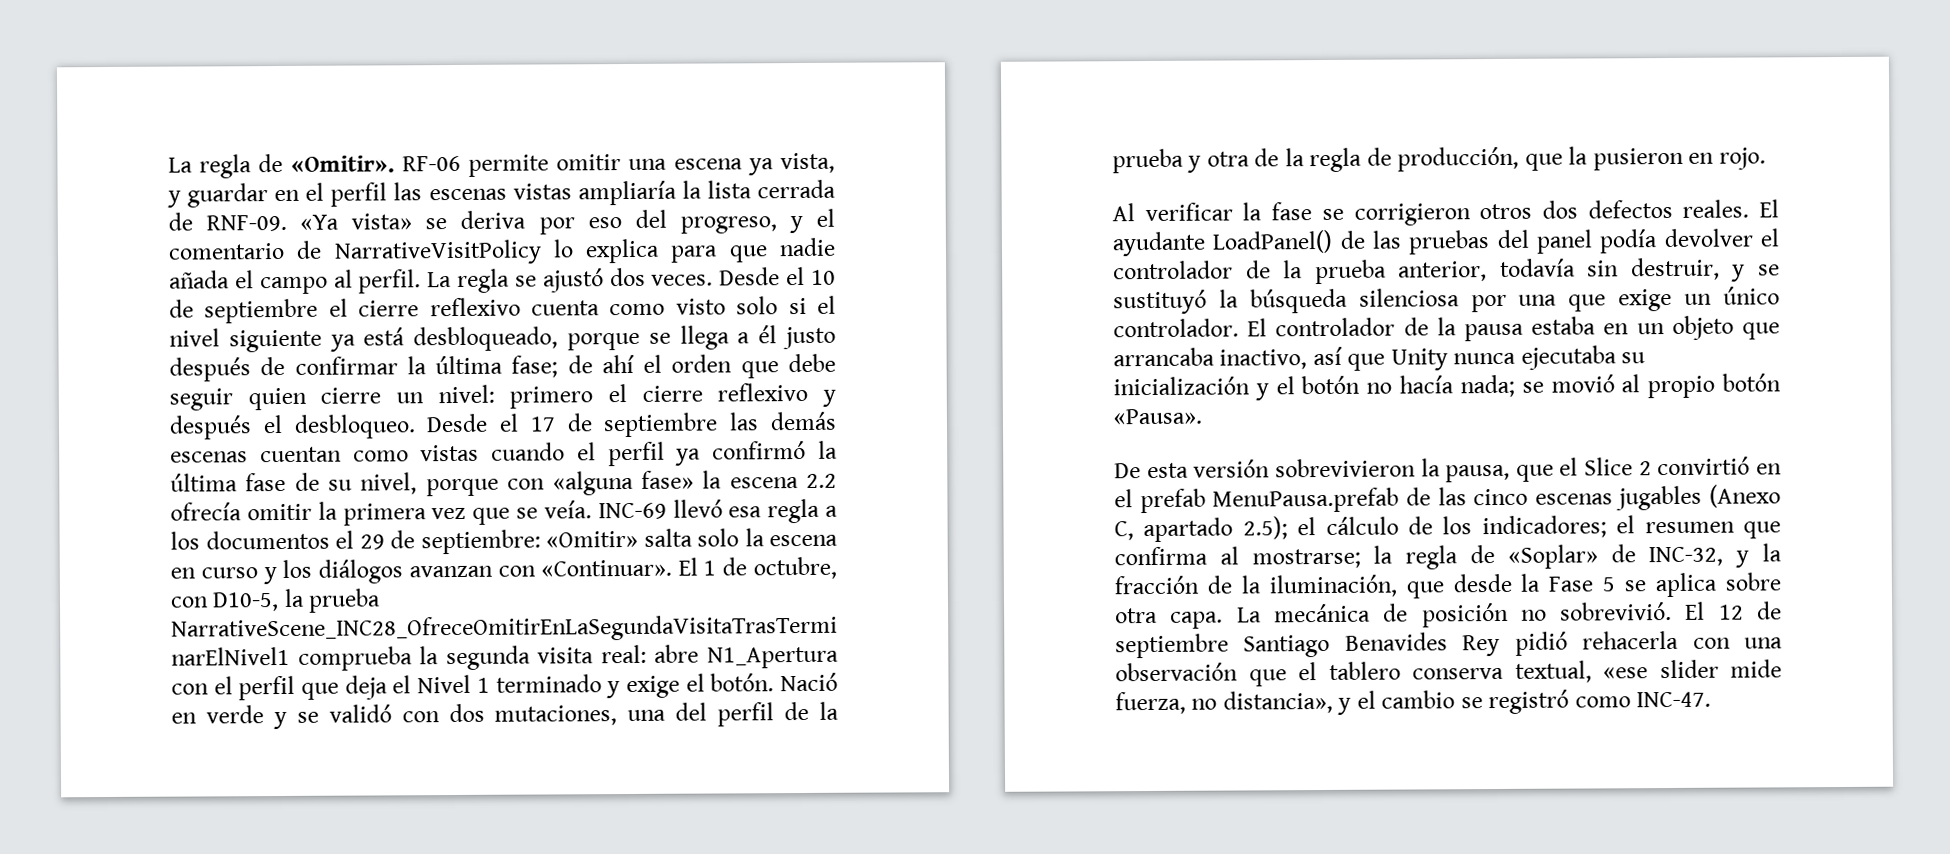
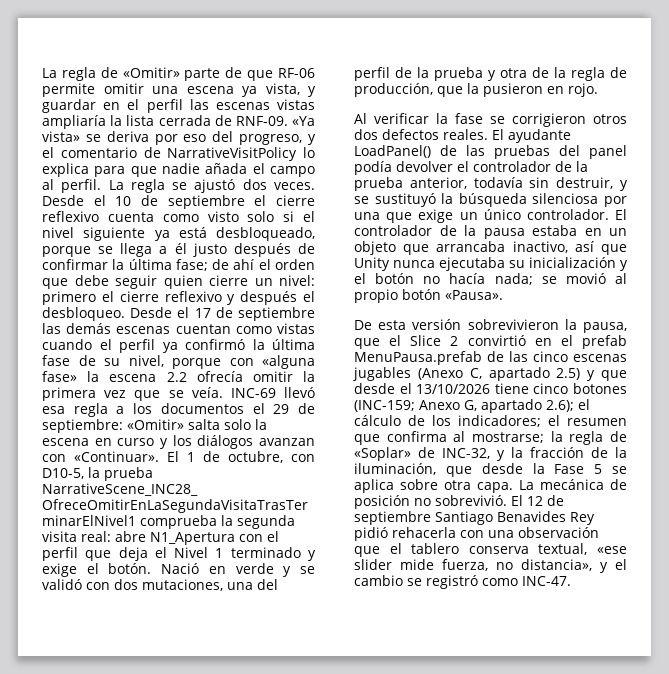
[290,155,395,173] «Omitir». -> [122,67,274,81] «Omitir» parte de que
[1242,516,1288,540] 2.5); -> [556,368,627,381] [354,383,627,394] [354,399,574,413] 2.5) y que desde el 13/10/2026 tiene cinco botones (INC-159; Anexo G, apartado 2.6);

